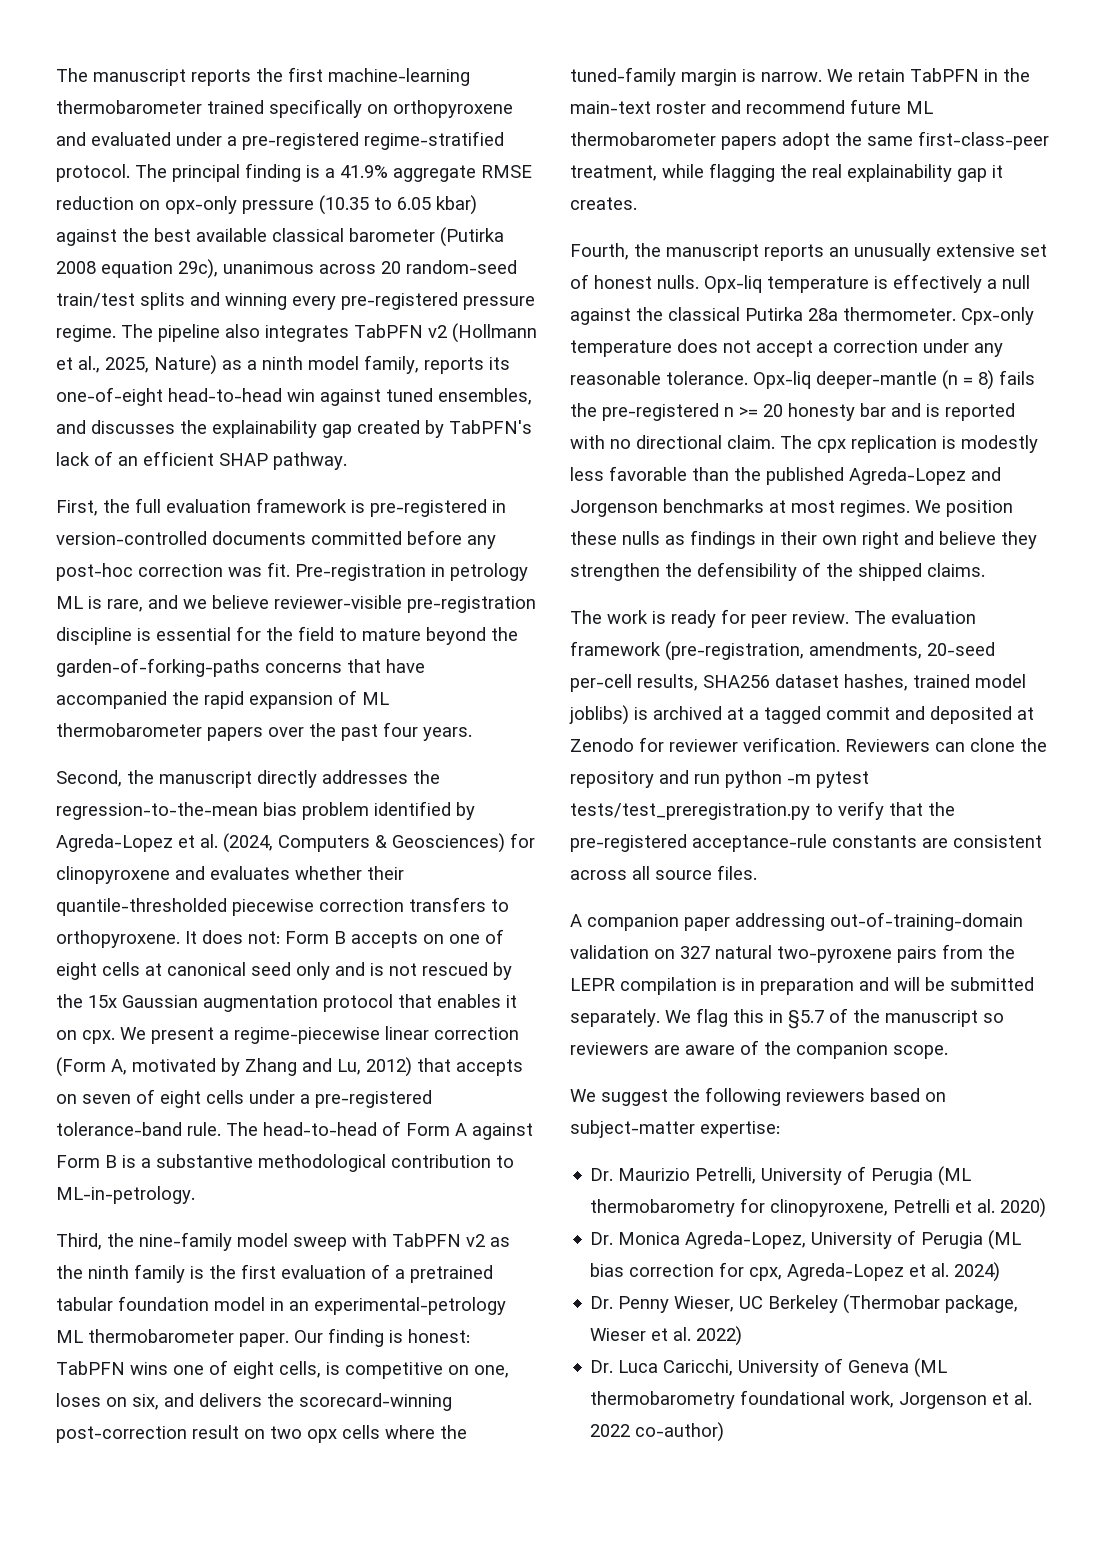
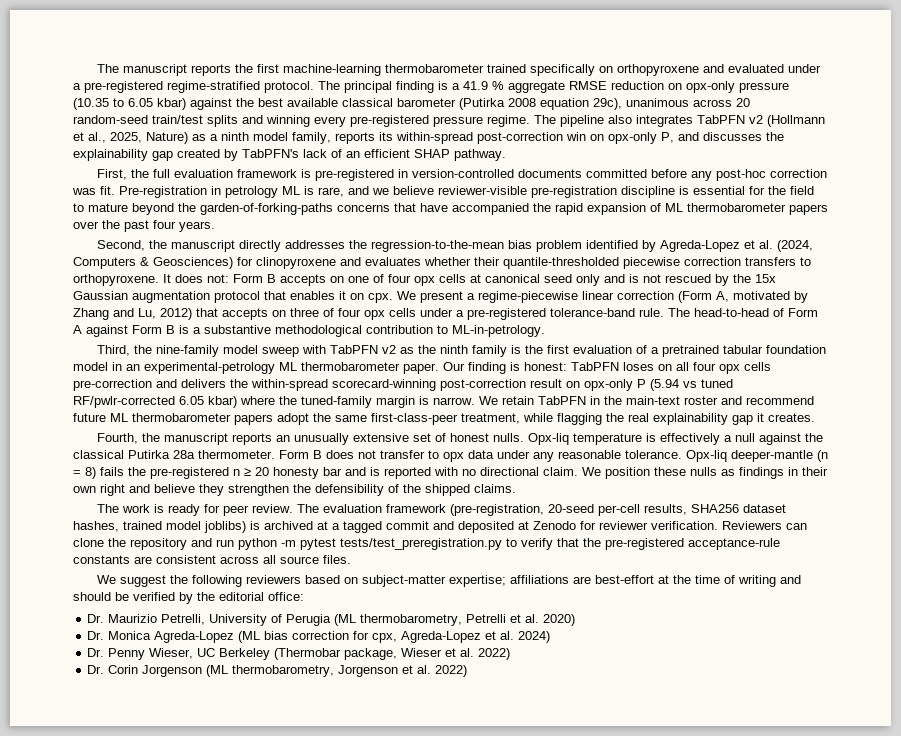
[340,165,388,178] 41.9% -> [463,81,504,90] 41.9 %
[56,387,532,406] one-of-eight head-to-head win against tuned ensembles, -> [396,132,674,144] within-spread post-correction win on opx-only P,
[56,962,97,980] eight -> [388,274,435,286] four opx
[82,1089,201,1108] seven of eight -> [290,308,385,320] three of four opx
[130,1360,509,1379] [56,1393,159,1410] wins one of eight cells, is competitive on one, loses on six, -> [623,362,771,374] [73,379,152,391] loses on all four opx cells pre-correction
(294, 1400) none -> [251,379,328,391] within-spread
[270,1425,380,1443] two opx cells -> [584,379,733,391] [73,396,237,408] opx-only P (5.94 vs tuned RF/pwlr-corrected 6.05 kbar)
[961,307,1034,325] [570,339,918,357] Cpx-only temperature does not accept a correction -> [279,450,494,462] Form B does not transfer to opx data
[739,407,758,417] >= -> [244,468,251,476] ≥
[780,435,1038,453] [570,466,1001,485] [570,499,910,517] The cpx replication is modestly less favorable than the published Agreda-Lopez and Jorgenson benchmarks at most regimes. -> (578, 471) none
[809,642,922,659] amendments, -> (544, 510) none
[570,912,1023,931] [570,944,1015,963] [570,977,1034,995] [570,1008,1004,1029] [570,1040,948,1059] // A companion paper addressing out-of-training-domain validation on 327 natural two-pyroxene pairs from the LEPR compilation is in preparation and will be submitted separately. We flag this in §5.7 of the manuscript so reviewers are aware of the companion scope. -> (351, 559) none
[700,1121,780,1138] expertise: -> [448,575,801,587] [73,592,304,604] expertise; affiliations are best-effort at the time of writing and should be verified by the editorial office:
[590,1198,889,1217] thermobarometry for clinopyroxene, -> [360,614,463,626] thermobarometry,
[685,1230,984,1249] Agreda-Lopez, University of Perugia -> [154,631,235,643] Agreda-Lopez
[618,1358,948,1378] [590,1390,895,1409] Luca Caricchi, University of Geneva (ML thermobarometry foundational work, -> [108,665,335,677] Corin Jorgenson (ML thermobarometry,
[590,1422,725,1442] 2022 co-author) -> [435,665,468,677] 2022)

